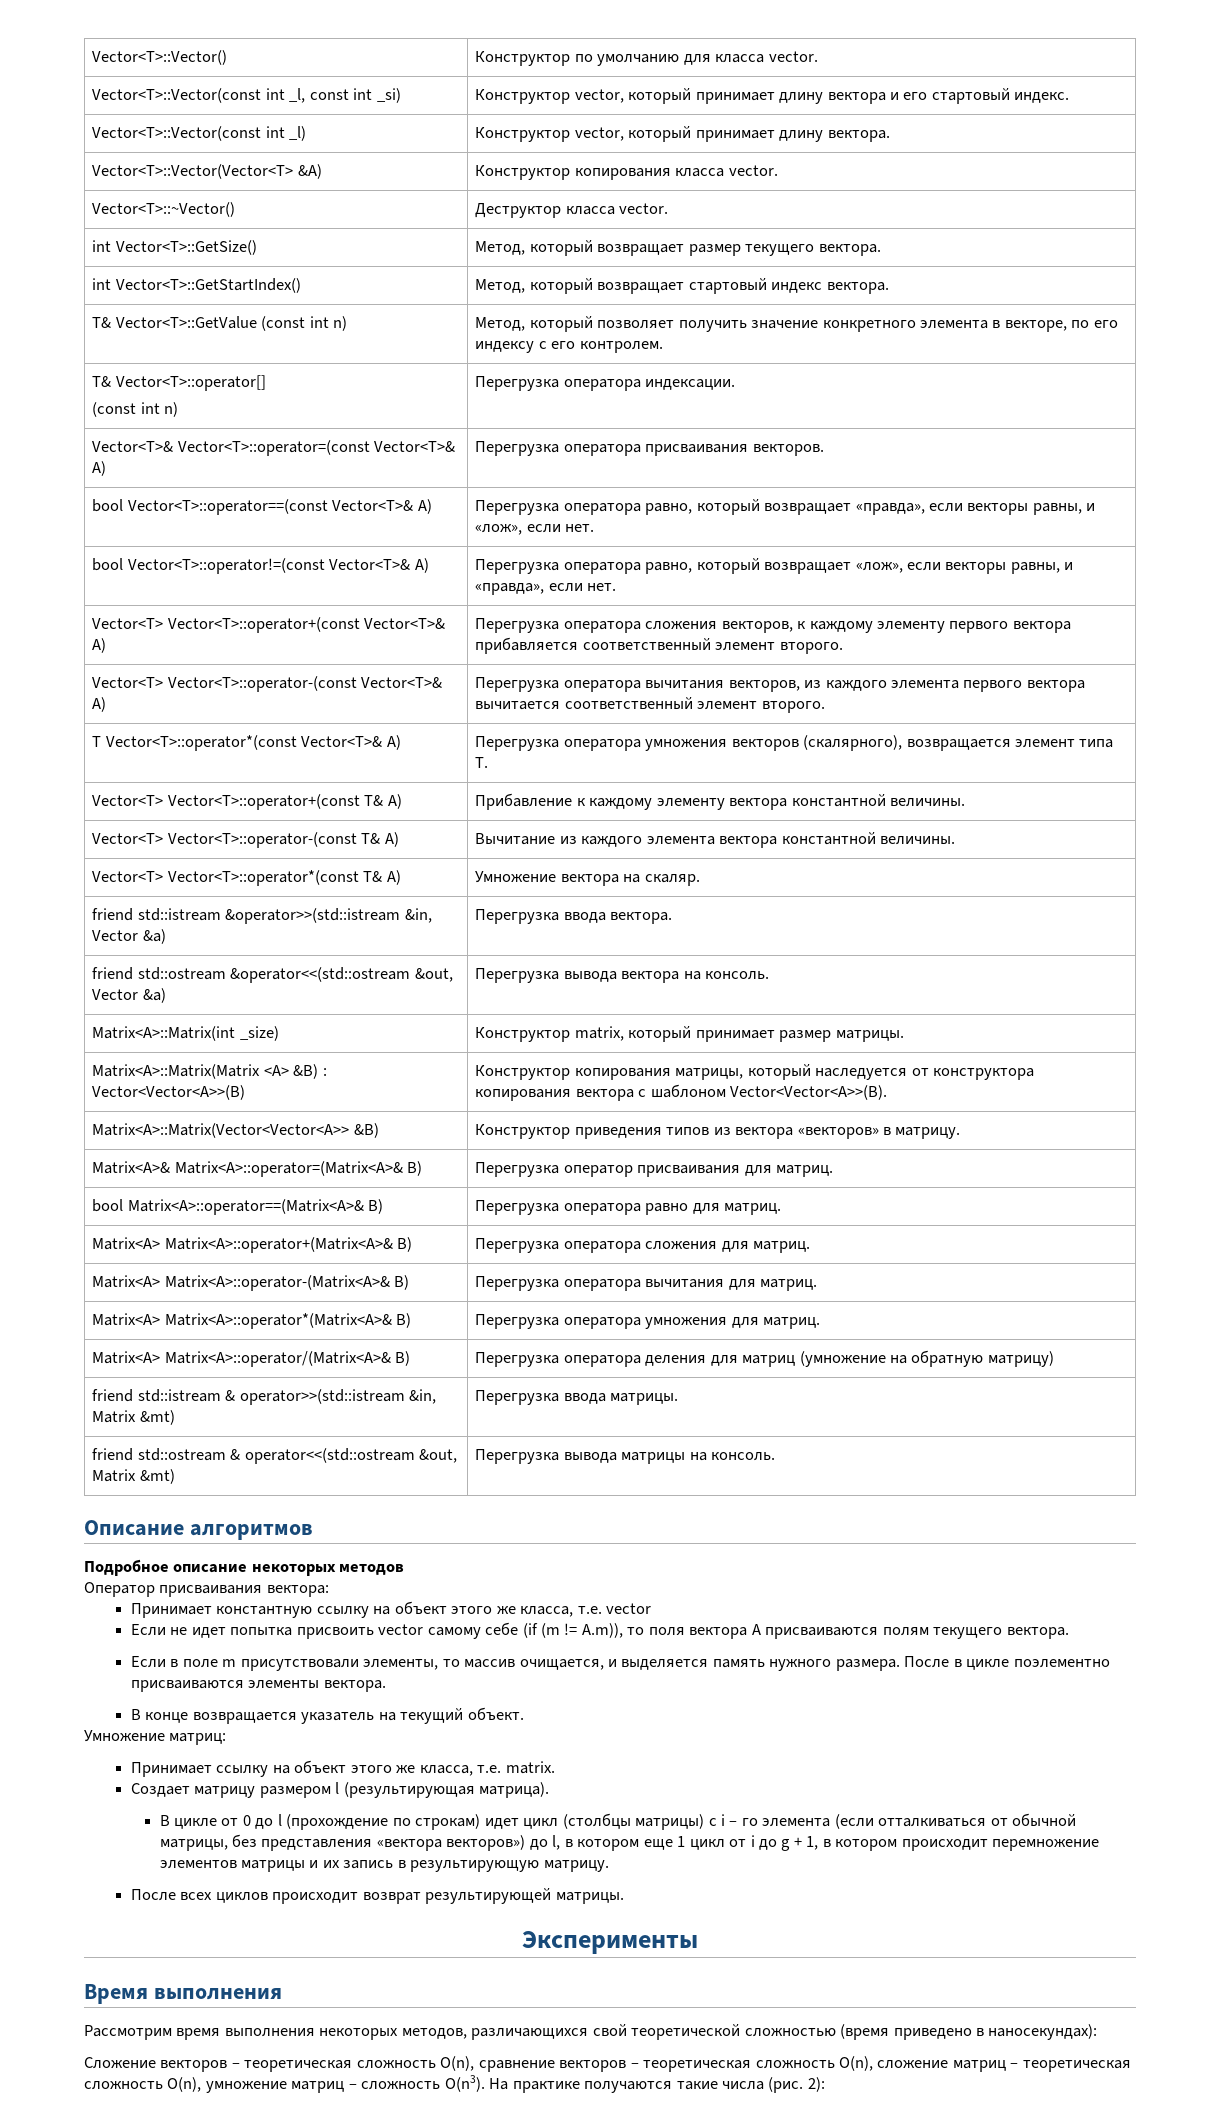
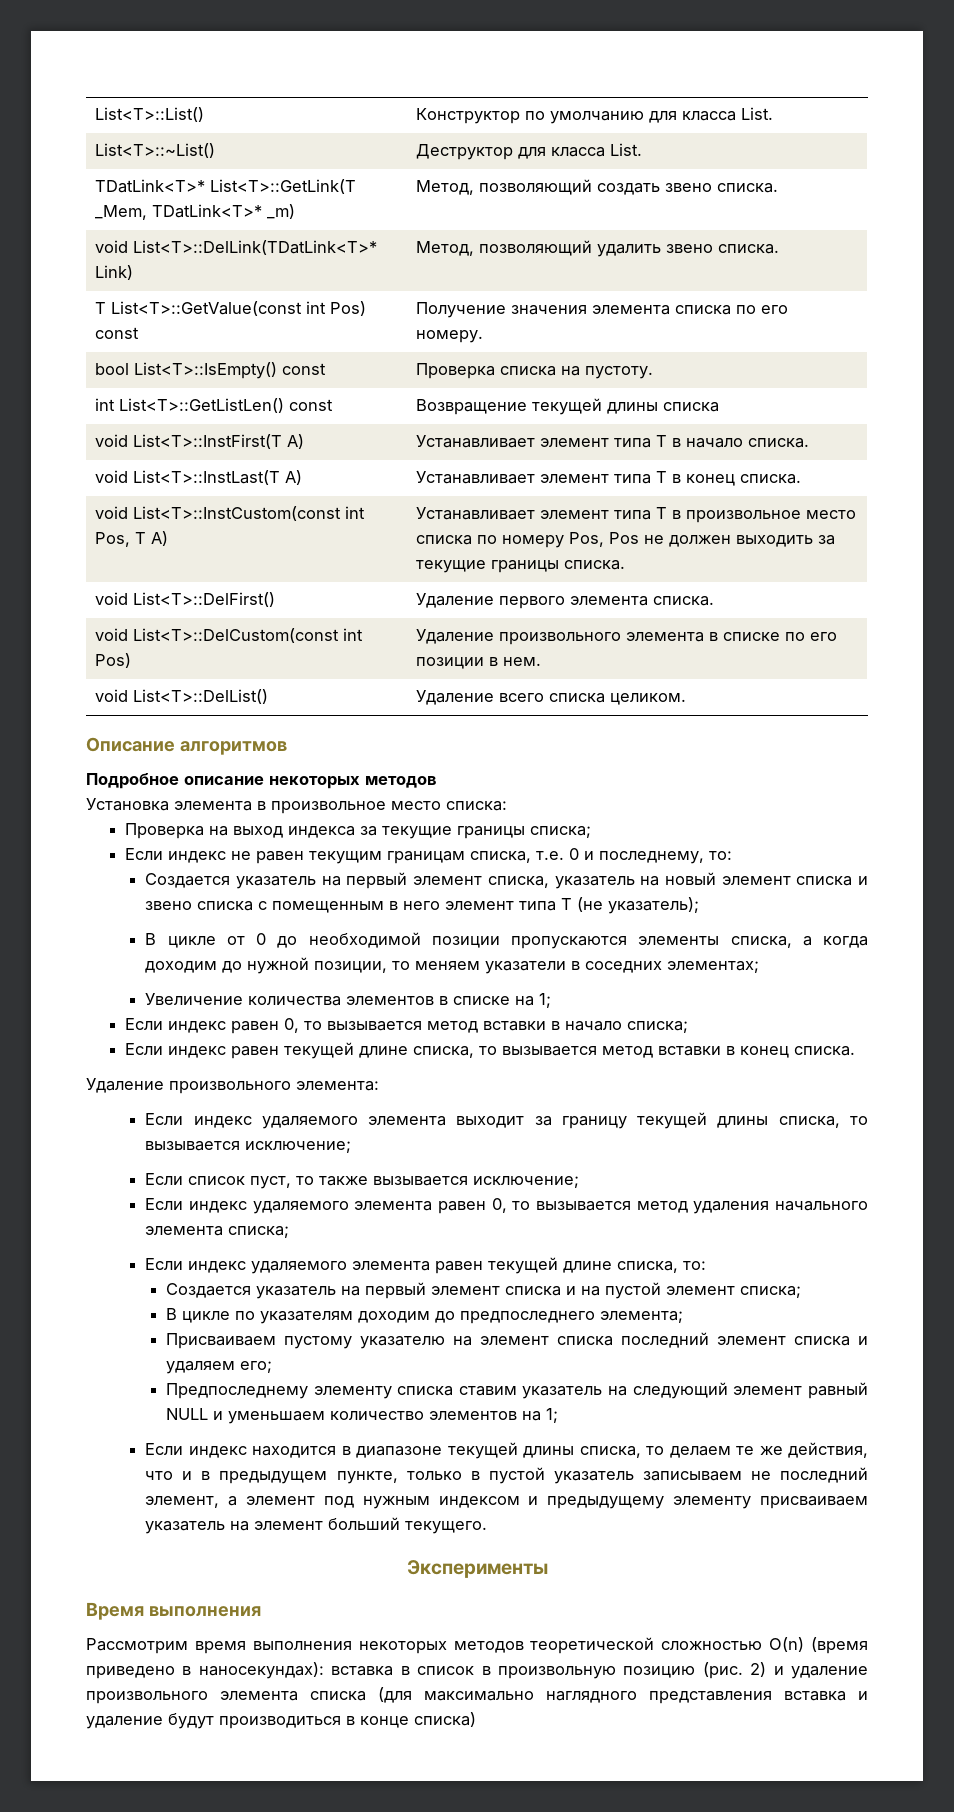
[92,50,228,65] Vector<T>::Vector() -> [95,107,205,122] List<T>::List()
[768,51,818,62] [92,88,401,103] [475,88,1070,104] [92,126,307,141] [475,126,890,142] [92,164,322,179] [475,165,778,180] [92,202,236,217] [475,203,669,218] [92,240,257,255] [475,240,881,256] [92,278,301,293] [475,278,889,294] [92,316,348,331] [475,316,1118,332] [475,341,663,353] [92,375,266,391] [92,402,179,417] [475,376,736,391] [92,440,456,456] [92,461,107,476] [475,441,824,456] [92,499,432,515] [475,499,1096,515] [475,524,595,535] [92,558,429,574] [475,558,1074,574] [475,583,617,595] [92,617,446,633] [92,638,107,653] [475,618,1071,633] [475,637,843,654] [92,676,443,692] [92,697,107,712] [475,677,1085,692] [475,697,825,713] [92,735,401,751] [475,735,1114,751] [475,757,489,768] [92,794,402,810] [475,793,965,810] [92,832,399,848] [475,832,955,848] [92,870,401,886] [475,871,700,886] [92,908,432,924] [92,929,166,944] [475,909,673,924] [92,967,453,983] [92,988,166,1003] [475,968,770,983] [92,1026,279,1041] [475,1026,904,1042] [92,1064,327,1079] [92,1085,246,1100] [475,1064,1034,1080] [475,1084,888,1101] [92,1123,379,1138] [475,1124,961,1139] [92,1161,423,1177] [475,1162,834,1177] [92,1199,384,1215] [475,1200,782,1215] [92,1237,413,1253] [475,1238,811,1253] [92,1275,410,1291] [475,1276,818,1291] [92,1313,412,1329] [475,1314,821,1329] [92,1351,411,1367] [475,1350,1054,1367] [92,1389,437,1405] [92,1410,175,1425] [475,1390,679,1405] [92,1448,458,1464] [92,1469,175,1484] [475,1449,776,1464] vector. // Vector<T>::Vector(const int _l, const int _si) | Конструктор vector, который принимает длину вектора и его стартовый индекс. // Vector<T>::Vector(const int _l) | Конструктор vector, который принимает длину вектора. // Vector<T>::Vector(Vector<T> &A) | Конструктор копирования класса vector. // Vector<T>::~Vector() | Деструктор класса vector. // int Vector<T>::GetSize() | Метод, который возвращает размер текущего вектора. // int Vector<T>::GetStartIndex() | Метод, который возвращает стартовый индекс вектора. // T& Vector<T>::GetValue (const int n) | Метод, который позволяет получить значение конкретного элемента в векторе, по его индексу с его контролем. // T& Vector<T>::operator[] // (const int n) | Перегрузка оператора индексации. // Vector<T>& Vector<T>::operator=(const Vector<T>& A) | Перегрузка оператора присваивания векторов. // bool Vector<T>::operator==(const Vector<T>& A) | Перегрузка оператора равно, который возвращает «правда», если векторы равны, и «лож», если нет. // bool Vector<T>::operator!=(const Vector<T>& A) | Перегрузка оператора равно, который возвращает «лож», если векторы равны, и «правда», если нет. // Vector<T> Vector<T>::operator+(const Vector<T>& A) | Перегрузка оператора сложения векторов, к каждому элементу первого вектора прибавляется соответственный элемент второго. // Vector<T> Vector<T>::operator-(const Vector<T>& A) | Перегрузка оператора вычитания векторов, из каждого элемента первого вектора вычитается соответственный элемент второго. // T Vector<T>::operator*(const Vector<T>& A) | Перегрузка оператора умножения векторов (скалярного), возвращается элемент типа T. // Vector<T> Vector<T>::operator+(const T& A) | Прибавление к каждому элементу вектора константной величины. // Vector<T> Vector<T>::operator-(const T& A) | Вычитание из каждого элемента вектора константной величины. // Vector<T> Vector<T>::operator*(const T& A) | Умножение вектора на скаляр. // friend std::istream &operator>>(std::istream &in, Vector &a) | Перегрузка ввода вектора. // friend std::ostream &operator<<(std::ostream &out, Vector &a) | Перегрузка вывода вектора на консоль. // Matrix<A>::Matrix(int _size) | Конструктор matrix, который принимает размер матрицы. // Matrix<A>::Matrix(Matrix <A> &B) : Vector<Vector<A>>(B) | Конструктор копирования матрицы, который наследуется от конструктора копирования вектора с шаблоном Vector<Vector<A>>(B). // Matrix<A>::Matrix(Vector<Vector<A>> &B) | Конструктор приведения типов из вектора «векторов» в матрицу. // Matrix<A>& Matrix<A>::operator=(Matrix<A>& B) | Перегрузка оператор присваивания для матриц. // bool Matrix<A>::operator==(Matrix<A>& B) | Перегрузка оператора равно для матриц. // Matrix<A> Matrix<A>::operator+(Matrix<A>& B) | Перегрузка оператора сложения для матриц. // Matrix<A> Matrix<A>::operator-(Matrix<A>& B) | Перегрузка оператора вычитания для матриц. // Matrix<A> Matrix<A>::operator*(Matrix<A>& B) | Перегрузка оператора умножения для матриц. // Matrix<A> Matrix<A>::operator/(Matrix<A>& B) | Перегрузка оператора деления для матриц (умножение на обратную матрицу) // friend std::istream & operator>>(std::istream &in, Matrix &mt) | Перегрузка ввода матрицы. // friend std::ostream & operator<<(std::ostream &out, Matrix &mt) | Перегрузка вывода матрицы на консоль. -> [741,107,774,120] [95,143,216,158] [416,143,643,160] [95,179,357,194] [95,204,296,220] [416,179,779,195] [95,240,378,255] [95,265,134,280] [416,240,780,257] [95,301,367,316] [95,327,140,339] [416,302,789,318] [416,330,484,343] [95,362,327,379] [416,363,654,379] [95,398,334,413] [416,398,720,415] [95,434,305,449] [416,435,810,448] [95,470,303,485] [416,471,802,486] [95,506,366,521] [95,531,169,547] [416,507,857,523] [416,532,836,548] [416,560,626,573] [95,592,276,607] [416,593,715,609] [95,628,364,643] [95,653,132,668] [416,629,838,645] [416,657,542,669] [95,689,269,704] [416,690,687,705] List. // List<T>::~List() | Деструктор для класса List. // TDatLink<T>* List<T>::GetLink(T _Mem, TDatLink<T>* _m) | Метод, позволяющий создать звено списка. // void List<T>::DelLink(TDatLink<T>* Link) | Метод, позволяющий удалить звено списка. // T List<T>::GetValue(const int Pos) const | Получение значения элемента списка по его номеру. // bool List<T>::IsEmpty() const | Проверка списка на пустоту. // int List<T>::GetListLen() const | Возвращение текущей длины списка // void List<T>::InstFirst(T A) | Устанавливает элемент типа T в начало списка. // void List<T>::InstLast(T A) | Устанавливает элемент типа Т в конец списка. // void List<T>::InstCustom(const int Pos, T A) | Устанавливает элемент типа Т в произвольное место списка по номеру Pos, Pos не должен выходить за текущие границы списка. // void List<T>::DelFirst() | Удаление первого элемента списка. // void List<T>::DelCustom(const int Pos) | Удаление произвольного элемента в списке по его позиции в нем. // void List<T>::DelList() | Удаление всего списка целиком.
[84,1582,329,1597] [130,1601,651,1618] [130,1622,1069,1639] [130,1656,1110,1671] [130,1680,386,1692] [130,1707,524,1724] [84,1730,227,1745] [130,1760,555,1777] [130,1782,550,1798] Оператор присваивания вектора: // Принимает константную ссылку на объект этого же класса, т.е. vector // Если не идет попытка присвоить vector самому себе (if (m != A.m)), то поля вектора А присваиваются полям текущего вектора. // Если в поле m присутствовали элементы, то массив очищается, и выделяется память нужного размера. После в цикле поэлементно присваиваются элементы вектора. // В конце возвращается указатель на текущий объект. // Умножение матриц: // Принимает ссылку на объект этого же класса, т.е. matrix. // Создает матрицу размером l (результирующая матрица). -> [86,798,507,814] [124,823,591,839] [124,848,732,864] [145,872,868,889] [145,897,700,914] Установка элемента в произвольное место списка: // Проверка на выход индекса за текущие границы списка; // Если индекс не равен текущим границам списка, т.е. 0 и последнему, то: // Создается указатель на первый элемент списка, указатель на новый элемент списка и звено списка с помещенным в него элемент типа Т (не указатель);
[277,1813,1077,1830] [159,1834,1100,1851] [159,1860,609,1872] [130,1888,624,1904] l (прохождение по строкам) идет цикл (столбцы матрицы) с i – го элемента (если отталкиваться от обычной матрицы, без представления «вектора векторов») до l, в котором еще 1 цикл от i до g + 1, в котором происходит перемножение элементов матрицы и их запись в результирующую матрицу. // После всех циклов происходит возврат результирующей матрицы. -> [308,932,868,949] [145,957,760,974] [145,993,552,1008] [124,1018,688,1034] [124,1042,855,1059] [86,1078,379,1094] [145,1112,868,1129] [145,1141,352,1153] [145,1173,580,1189] [145,1198,868,1214] [145,1226,290,1238] [145,1257,707,1274] [165,1282,801,1299] [165,1308,683,1324] [165,1332,868,1349] [165,1361,272,1374] [165,1382,868,1399] [165,1408,558,1424] [145,1442,868,1459] [145,1467,869,1484] [145,1496,869,1509] [145,1517,488,1534] необходимой позиции пропускаются элементы списка, а когда доходим до нужной позиции, то меняем указатели в соседних элементах; // Увеличение количества элементов в списке на 1; // Если индекс равен 0, то вызывается метод вставки в начало списка; // Если индекс равен текущей длине списка, то вызывается метод вставки в конец списка. // Удаление произвольного элемента: // Если индекс удаляемого элемента выходит за границу текущей длины списка, то вызывается исключение; // Если список пуст, то также вызывается исключение; // Если индекс удаляемого элемента равен 0, то вызывается метод удаления начального элемента списка; // Если индекс удаляемого элемента равен текущей длине списка, то: // Создается указатель на первый элемент списка и на пустой элемент списка; // В цикле по указателям доходим до предпоследнего элемента; // Присваиваем пустому указателю на элемент списка последний элемент списка и удаляем его; // Предпоследнему элементу списка ставим указатель на следующий элемент равный NULL и уменьшаем количество элементов на 1; // Если индекс находится в диапазоне текущей длины списка, то делаем те же действия, что и в предыдущем пункте, только в пустой указатель записываем не последний элемент, а элемент под нужным индексом и предыдущему элементу присваиваем указатель на элемент больший текущего.
[401,2024,627,2040] методов, различающихся свой -> [453,1641,524,1653] методов
(836, 2032) none -> [769,1637,805,1652] O(n)
[84,2056,1131,2072] [84,2075,825,2093] // Сложение векторов – теоретическая сложность O(n), сравнение векторов – теоретическая сложность O(n), сложение матриц – теоретическая сложность O(n), умножение матриц – сложность O(n3). На практике получаются такие числа (рис. 2): -> [331,1662,868,1679] [86,1687,868,1704] [86,1712,476,1729] вставка в список в произвольную позицию (рис. 2) и удаление произвольного элемента списка (для максимально наглядного представления вставка и удаление будут производиться в конце списка)

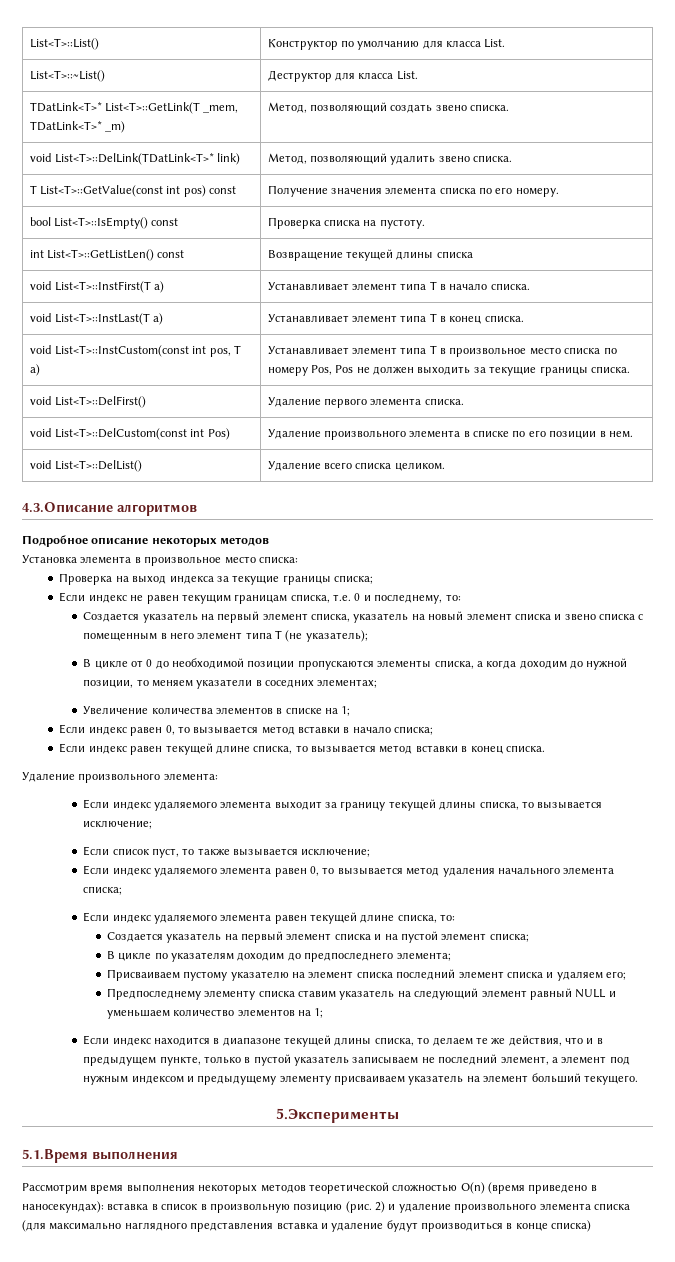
[95,205,148,220] _Mem, -> [203,105,239,113] _mem,
[95,265,134,280] Link) -> [217,153,241,165] link)
[330,301,367,316] Pos) -> [183,185,206,197] pos)
[287,434,305,449] A) -> [154,281,165,293] a)
[285,470,303,485] A) -> [153,313,164,325] a)
[95,531,169,547] Pos, T A) -> [209,345,241,357] [29,364,40,376] pos, T a)
[86,737,175,752] Описание -> [22,502,113,513] 4.3.Описание
[406,1560,548,1578] [86,1602,144,1620] Эксперименты // Время -> [276,1108,399,1123] [22,1149,88,1163] 5.Эксперименты // 5.1.Время

